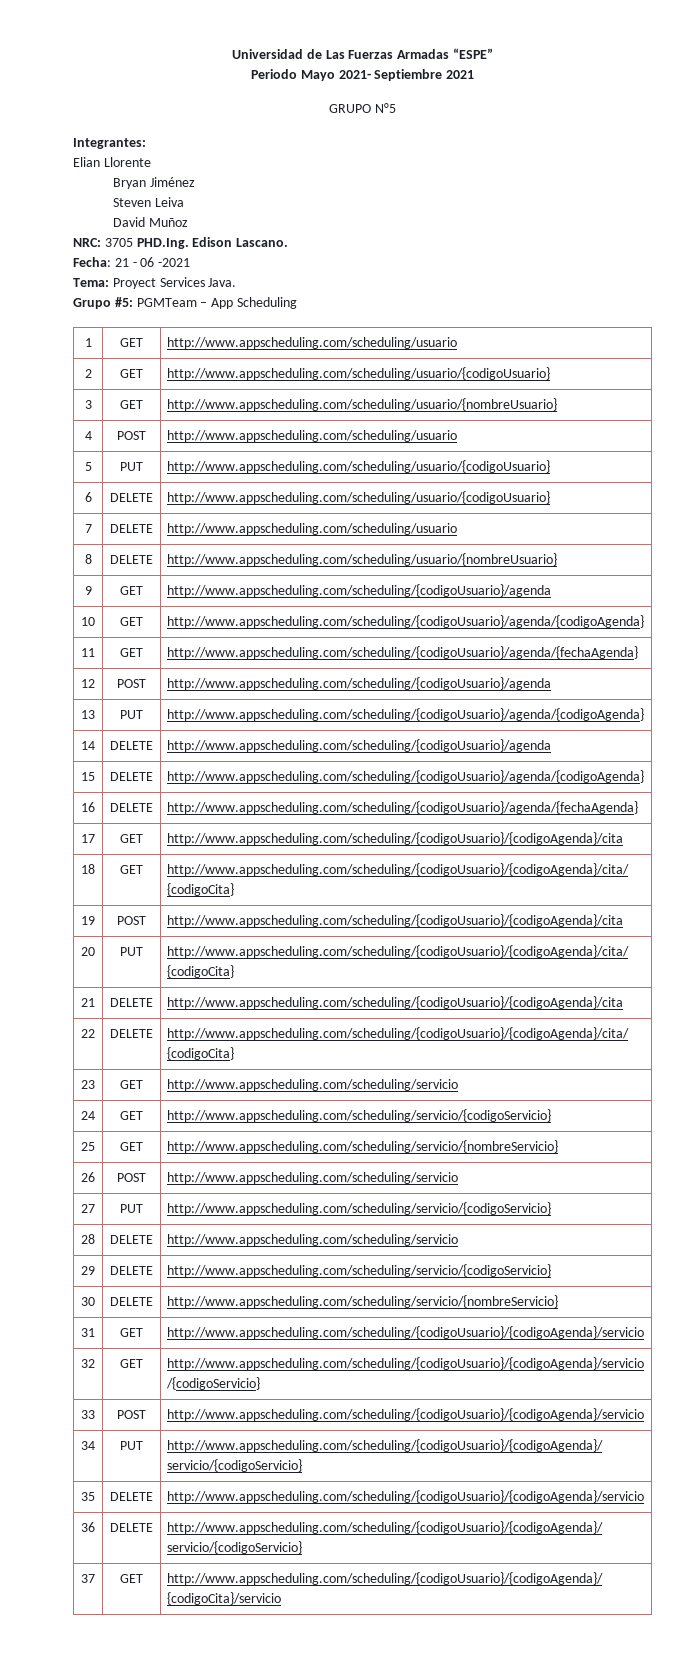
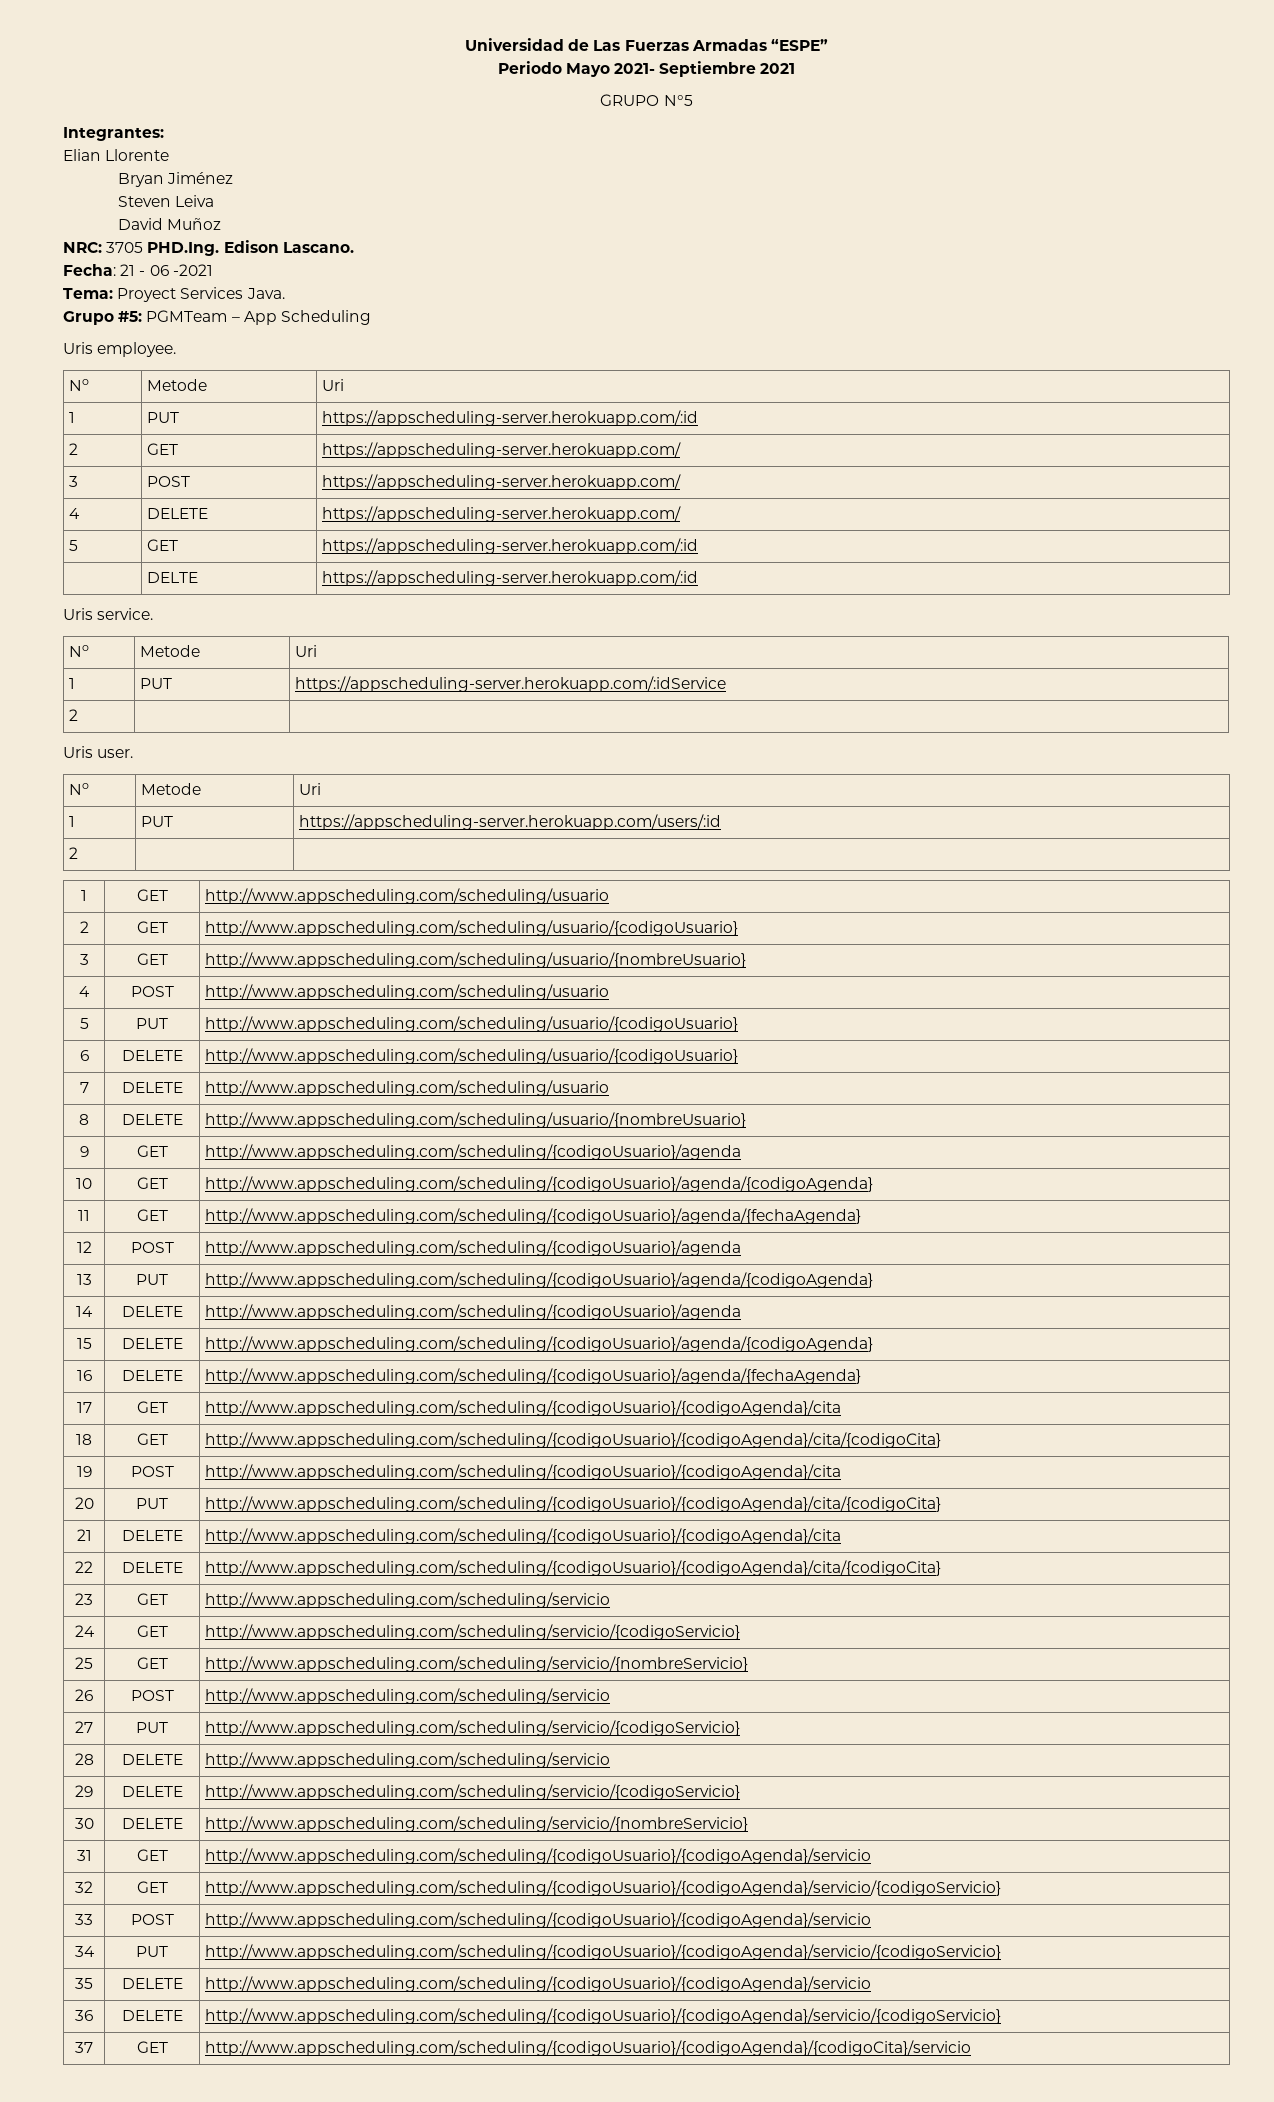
(297, 303) none -> [63,342,177,357] [69,379,90,391] [147,379,208,391] [322,379,345,391] [69,412,76,423] [147,412,180,423] [322,410,699,426] [69,443,79,455] [147,443,179,455] [322,442,682,458] [69,476,79,487] [147,476,191,487] [322,474,682,490] [69,508,81,519] [147,508,209,519] [322,506,682,522] [69,540,79,551] [147,539,179,551] [322,538,699,554] [147,572,199,583] [322,570,699,586] [63,608,154,620] [69,645,90,657] [140,645,201,657] [295,645,318,657] [69,678,76,689] [140,678,173,689] [295,676,727,692] [69,709,79,721] [63,746,134,758] [69,783,90,795] [141,783,202,795] [299,783,322,795] [69,816,76,827] [141,816,174,827] [299,814,722,830] [69,847,79,859] // Uris employee. // No | Metode | Uri // 1 | PUT | https://appscheduling-server.herokuapp.com/:id // 2 | GET | https://appscheduling-server.herokuapp.com/ // 3 | POST | https://appscheduling-server.herokuapp.com/ // 4 | DELETE | https://appscheduling-server.herokuapp.com/ // 5 | GET | https://appscheduling-server.herokuapp.com/:id // | DELTE | https://appscheduling-server.herokuapp.com/:id // Uris service. // No | Metode | Uri // 1 | PUT | https://appscheduling-server.herokuapp.com/:idService // 2 | | // Uris user. // No | Metode | Uri // 1 | PUT | https://appscheduling-server.herokuapp.com/users/:id // 2 | |

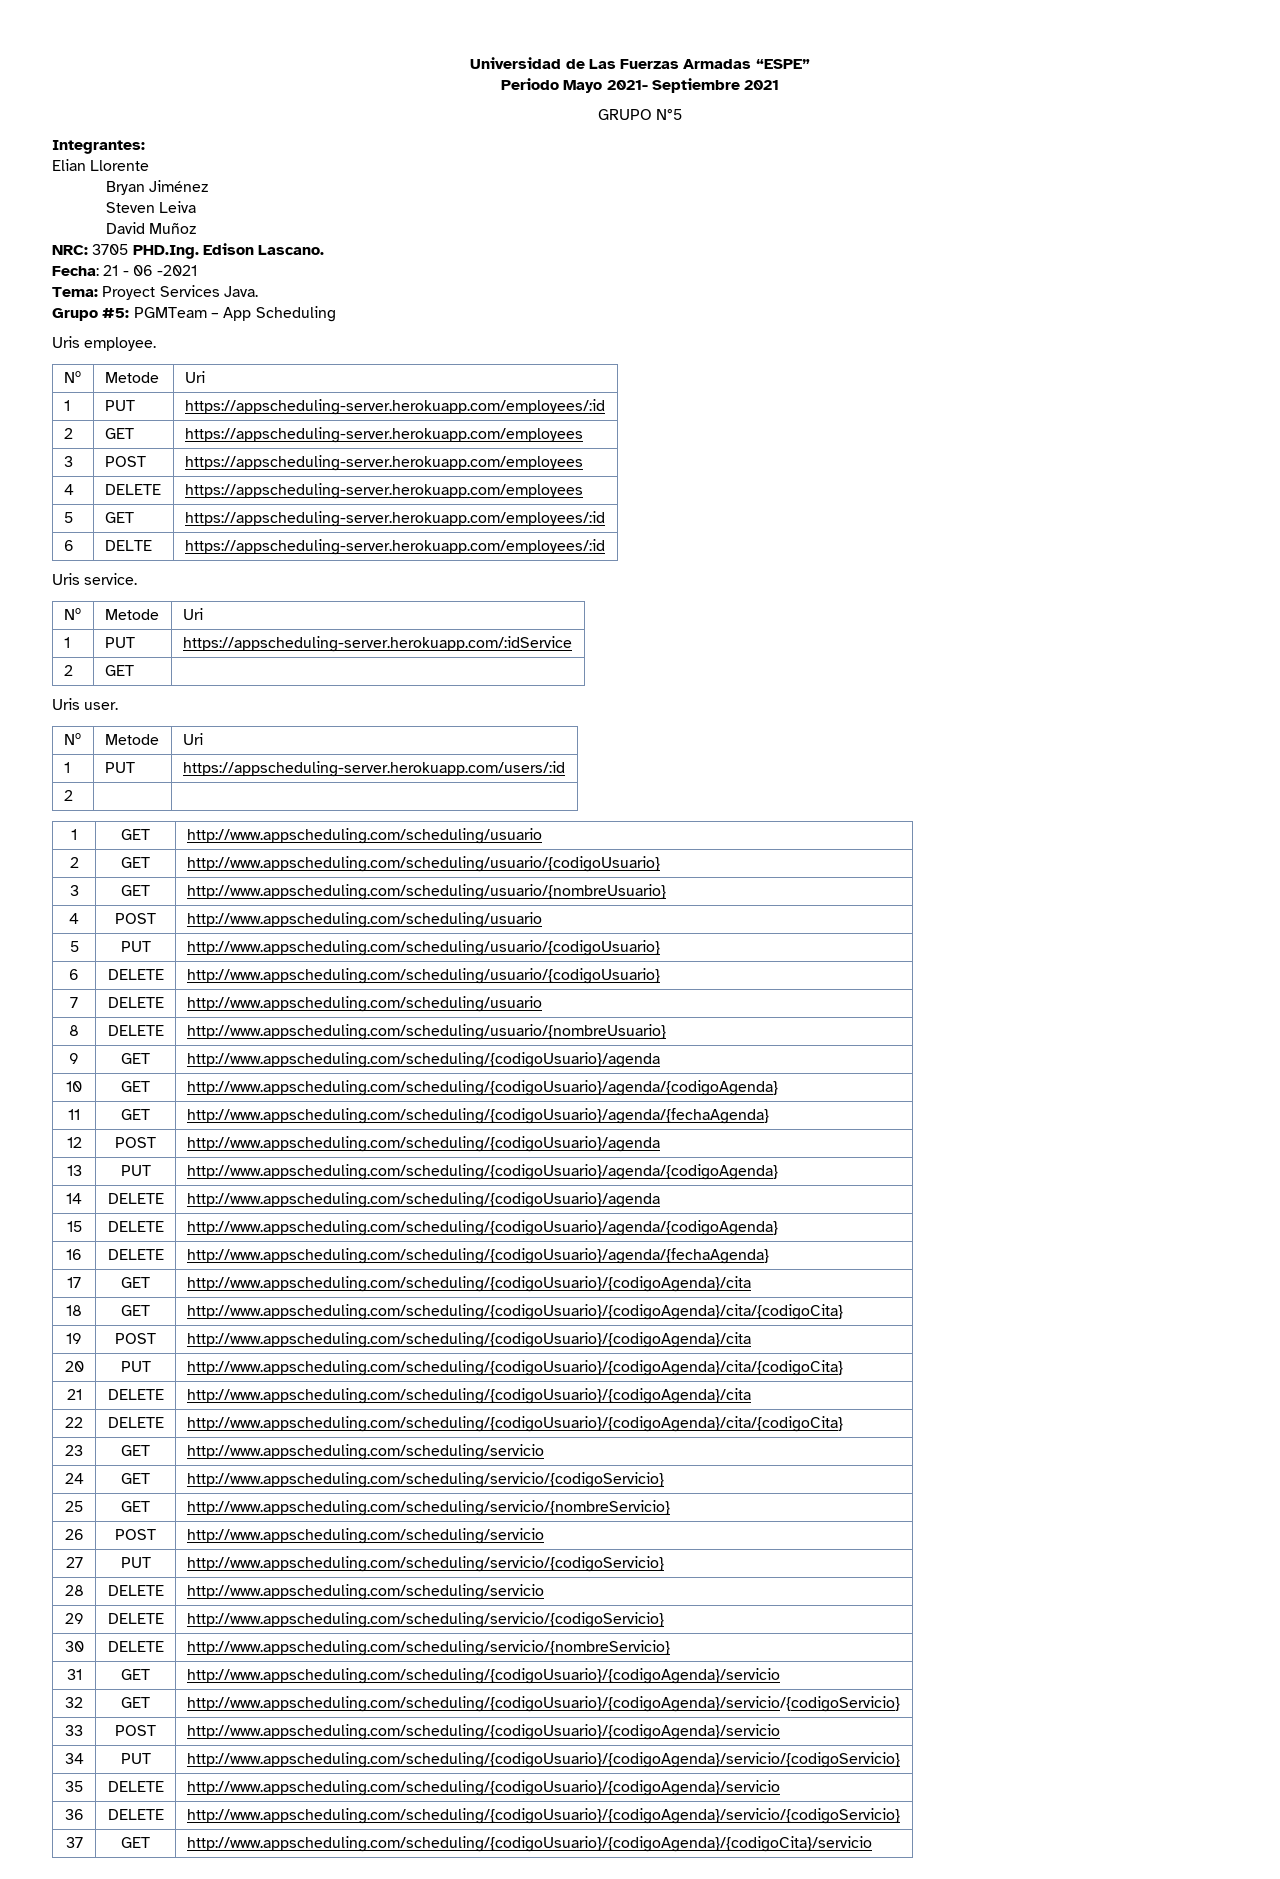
[322,410,699,426] [69,443,79,455] [147,443,179,455] [322,442,682,458] https://appscheduling-server.herokuapp.com/:id // 2 | GET | https://appscheduling-server.herokuapp.com/ -> [184,399,605,415] [63,428,73,439] [104,428,134,439] [184,427,583,443] https://appscheduling-server.herokuapp.com/employees/:id // 2 | GET | https://appscheduling-server.herokuapp.com/employees
[322,474,682,490] https://appscheduling-server.herokuapp.com/ -> [184,455,583,471] https://appscheduling-server.herokuapp.com/employees
[322,506,682,522] https://appscheduling-server.herokuapp.com/ -> [184,483,583,499] https://appscheduling-server.herokuapp.com/employees
[322,538,699,554] https://appscheduling-server.herokuapp.com/:id // -> [184,511,605,527] [63,540,74,551] https://appscheduling-server.herokuapp.com/employees/:id // 6
[322,570,699,586] https://appscheduling-server.herokuapp.com/:id -> [184,539,605,555] https://appscheduling-server.herokuapp.com/employees/:id
(79, 715) none -> [104,665,134,676] GET

